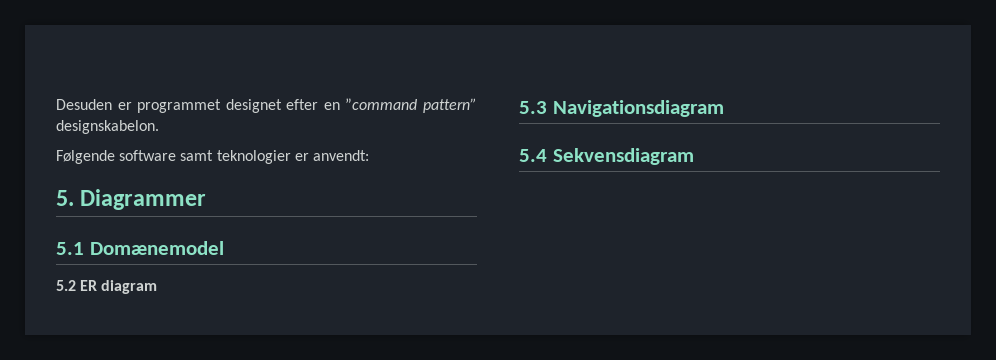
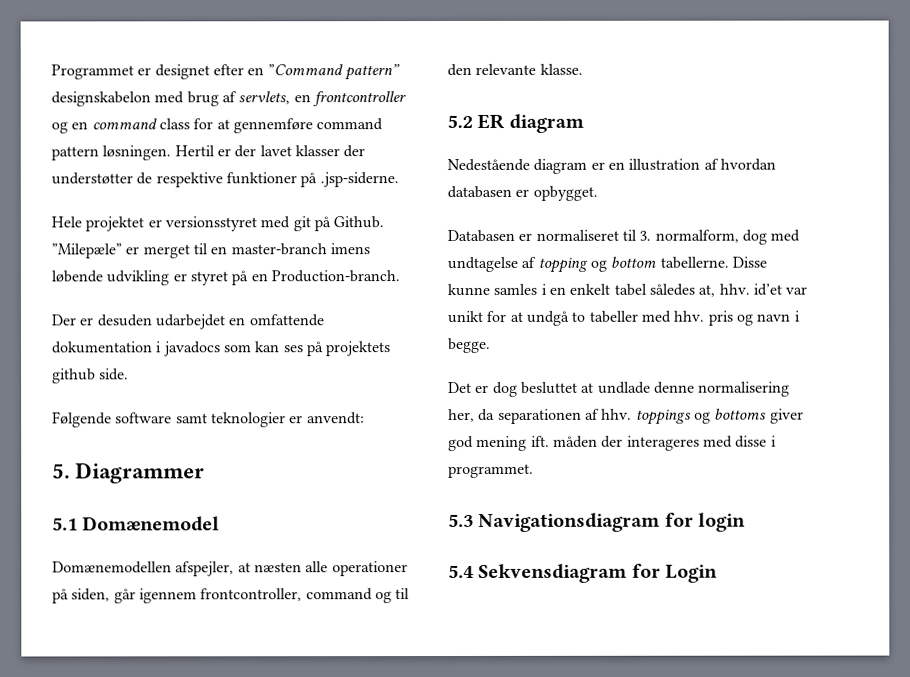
[56,98,477,113] [56,120,159,134] Desuden er programmet designet efter en ”command pattern” designskabelon. -> [51,64,400,81] [51,91,406,107] [51,118,384,134] [51,145,366,161] [51,172,399,188] [51,216,385,232] [51,243,370,259] [51,270,400,286] [51,314,324,330] [52,341,392,357] [52,368,130,384] Programmet er designet efter en ”Command pattern” designskabelon med brug af servlets, en frontcontroller og en command class for at gennemføre command pattern løsningen. Hertil er der lavet klasser der understøtter de respektive funktioner på .jsp-siderne. // Hele projektet er versionsstyret med git på Github. ”Milepæle” er merget til en master-branch imens løbende udvikling er styret på en Production-branch. // Der er desuden udarbejdet en omfattende dokumentation i javadocs som kan ses på projektets github side.
[56,280,158,294] 5.2 ER diagram -> [52,561,408,577] [52,588,411,604] [447,63,583,77] [447,113,584,133] [447,158,776,174] [447,185,598,201] [447,229,801,245] [447,256,767,273] [447,283,808,297] [447,310,800,326] [447,337,491,354] [448,381,791,397] [448,408,804,425] [448,435,777,452] [448,463,534,479] Domænemodellen afspejler, at næsten alle operationer på siden, går igennem frontcontroller, command og til den relevante klasse. // 5.2 ER diagram // Nedestående diagram er en illustration af hvordan databasen er opbygget. // Databasen er normaliseret til 3. normalform, dog med undtagelse af topping og bottom tabellerne. Disse kunne samles i en enkelt tabel således at, hhv. id’et var unikt for at undgå to tabeller med hhv. pris og navn i begge. // Det er dog besluttet at undlade denne normalisering her, da separationen af hhv. toppings og bottoms giver god mening ift. måden der interageres med disse i programmet.
(724, 108) none -> [664,512,747,532] for login
(694, 156) none -> [631,563,719,583] for Login

